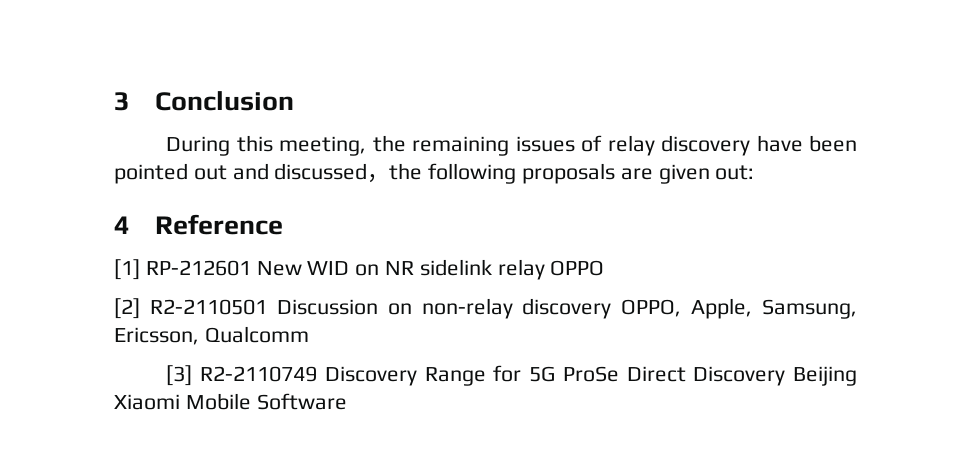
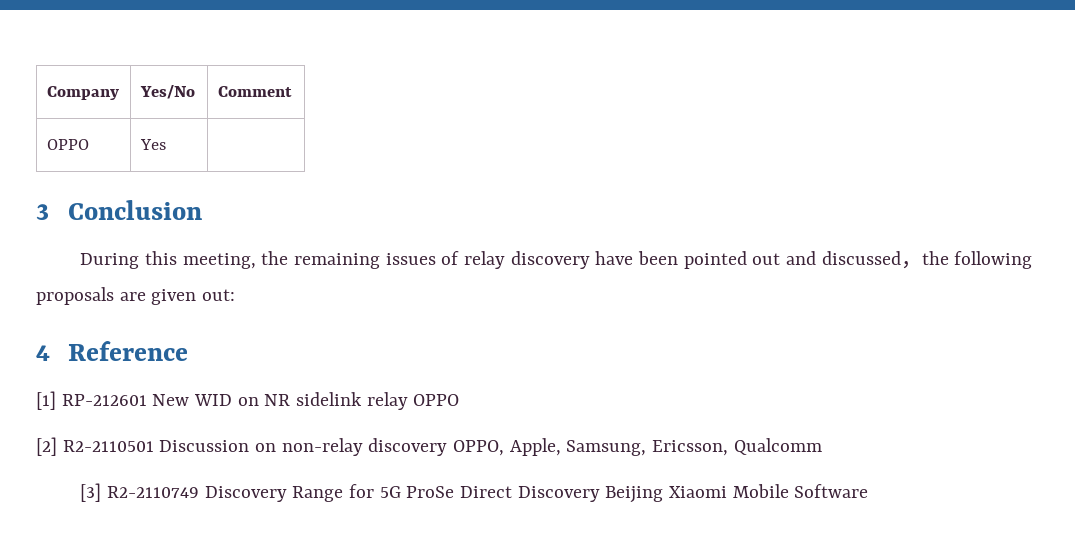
(114, 101) none -> [46,86,119,100] [139,85,195,99] [217,86,292,97] [46,139,89,150] [139,139,166,150] Company | Yes/No | Comment // OPPO | Yes | //

